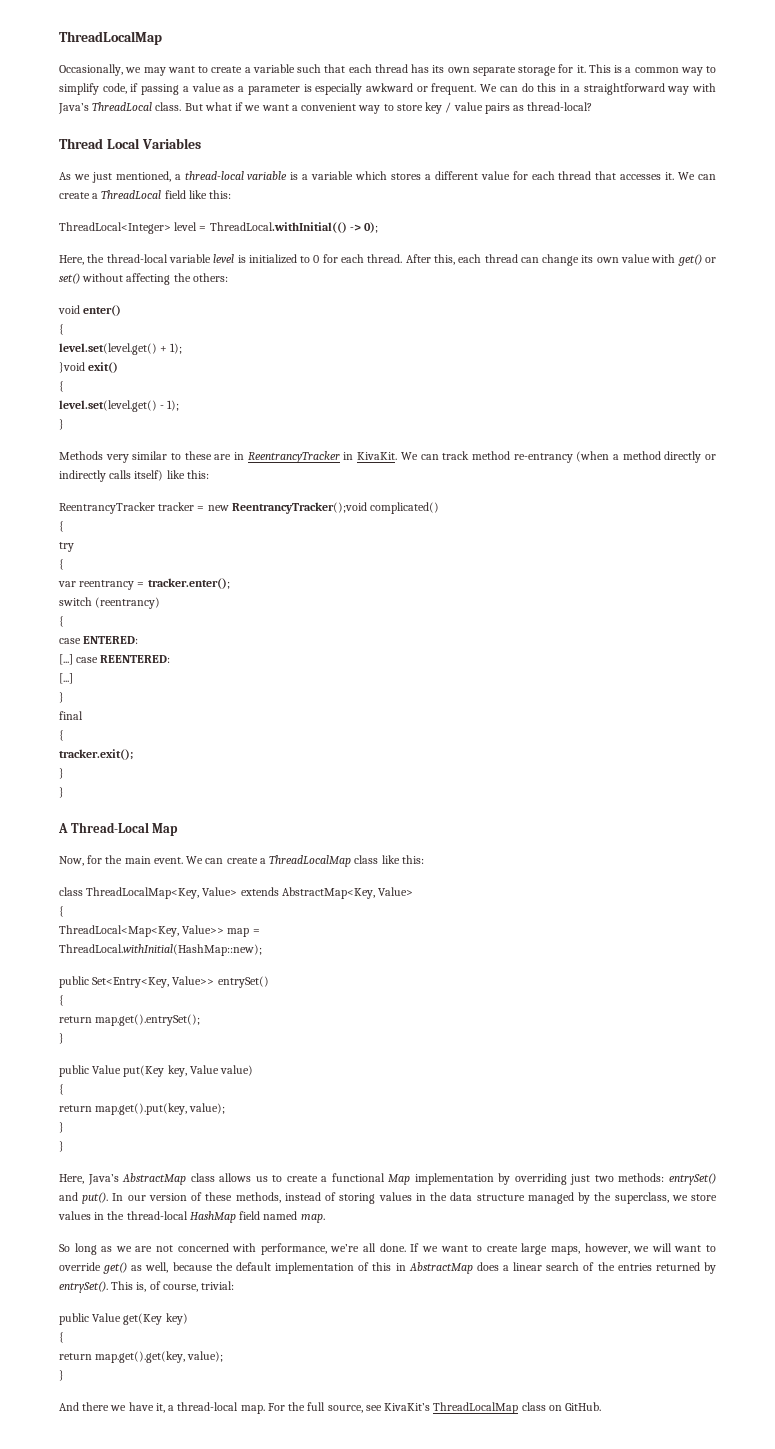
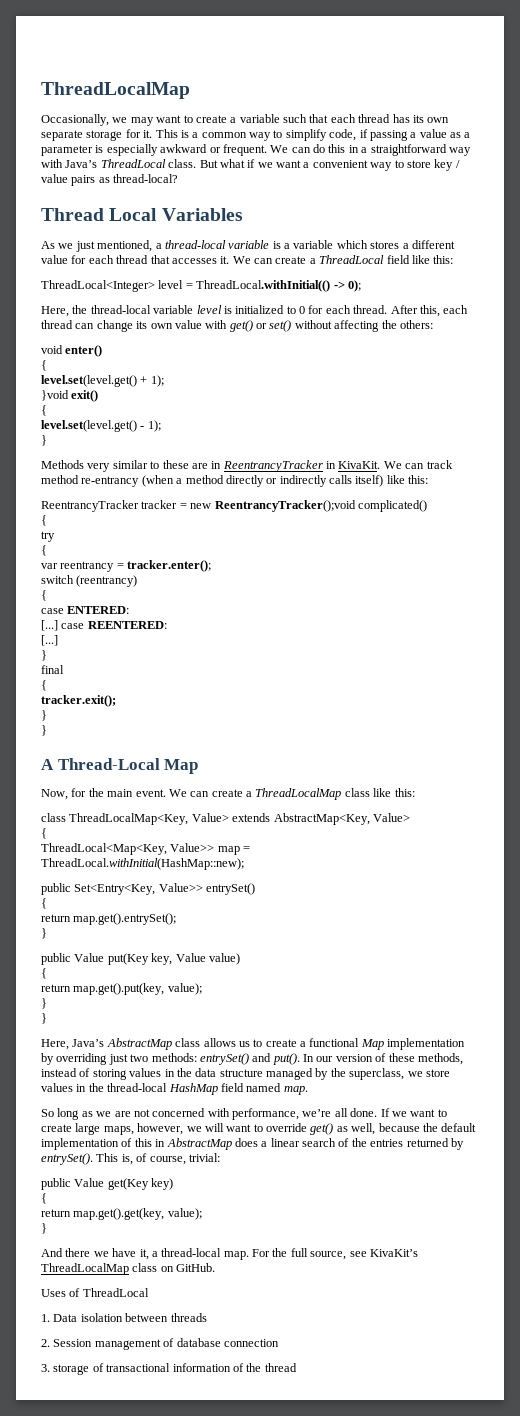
(602, 1406) none -> [41,1288,149,1297] [41,1313,207,1322] [41,1338,279,1350] [41,1363,297,1375] // Uses of ThreadLocal // 1. Data isolation between threads // 2. Session management of database connection // 3. storage of transactional information of the thread

